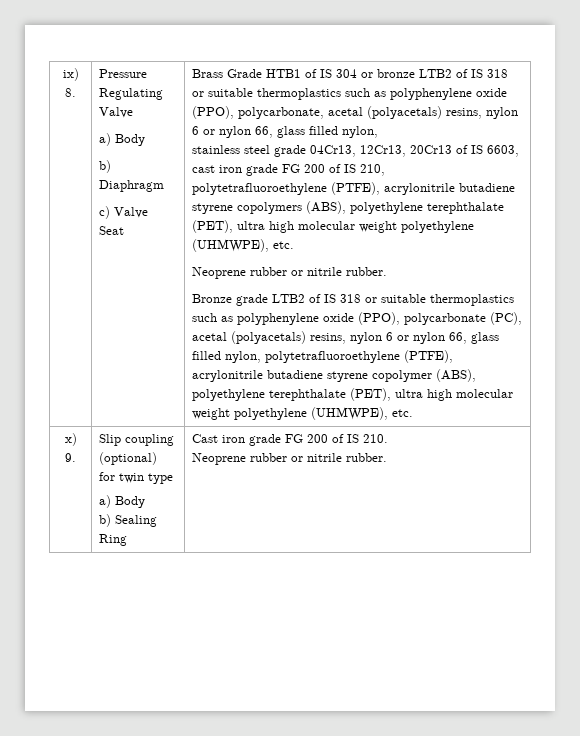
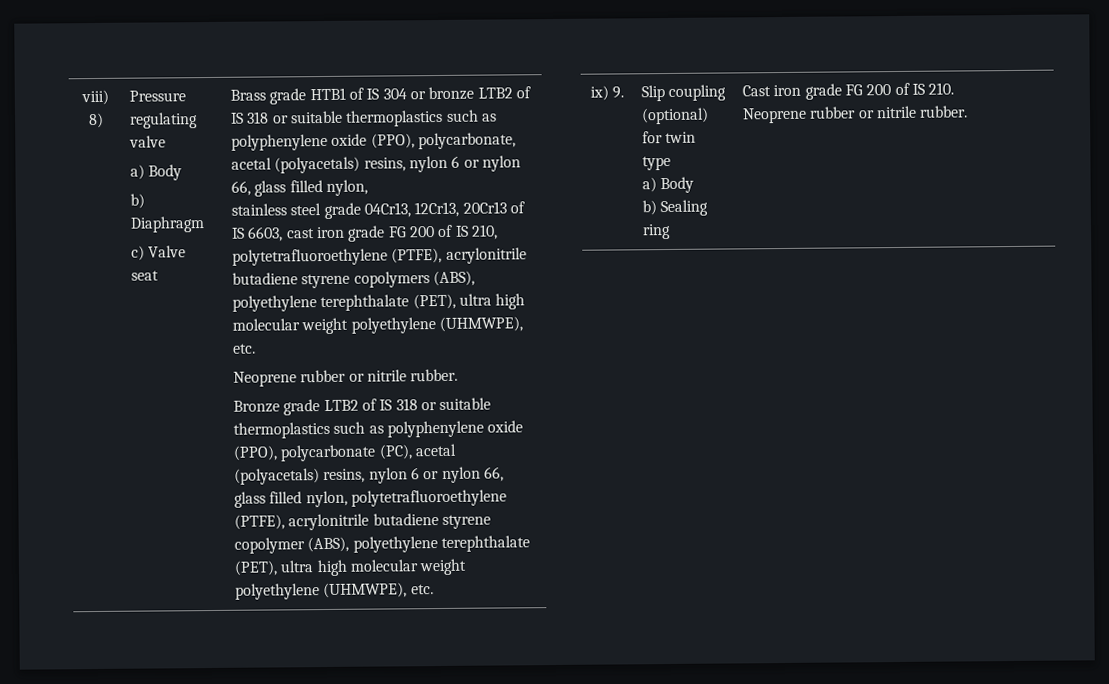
[62,68,79,81] [65,88,76,97] ix) 8. -> [80,89,109,106] [87,112,104,129] viii) 8)
[99,88,164,100] [99,107,134,118] Regulating Valve -> [129,112,199,129] [129,135,167,148] regulating valve
[99,226,125,235] Seat -> [131,270,160,281] seat
[227,69,263,78] Grade -> [269,88,307,105] grade
[64,433,77,446] x) -> [589,85,609,101] ix)
[99,534,128,546] Ring -> [642,223,672,240] ring

